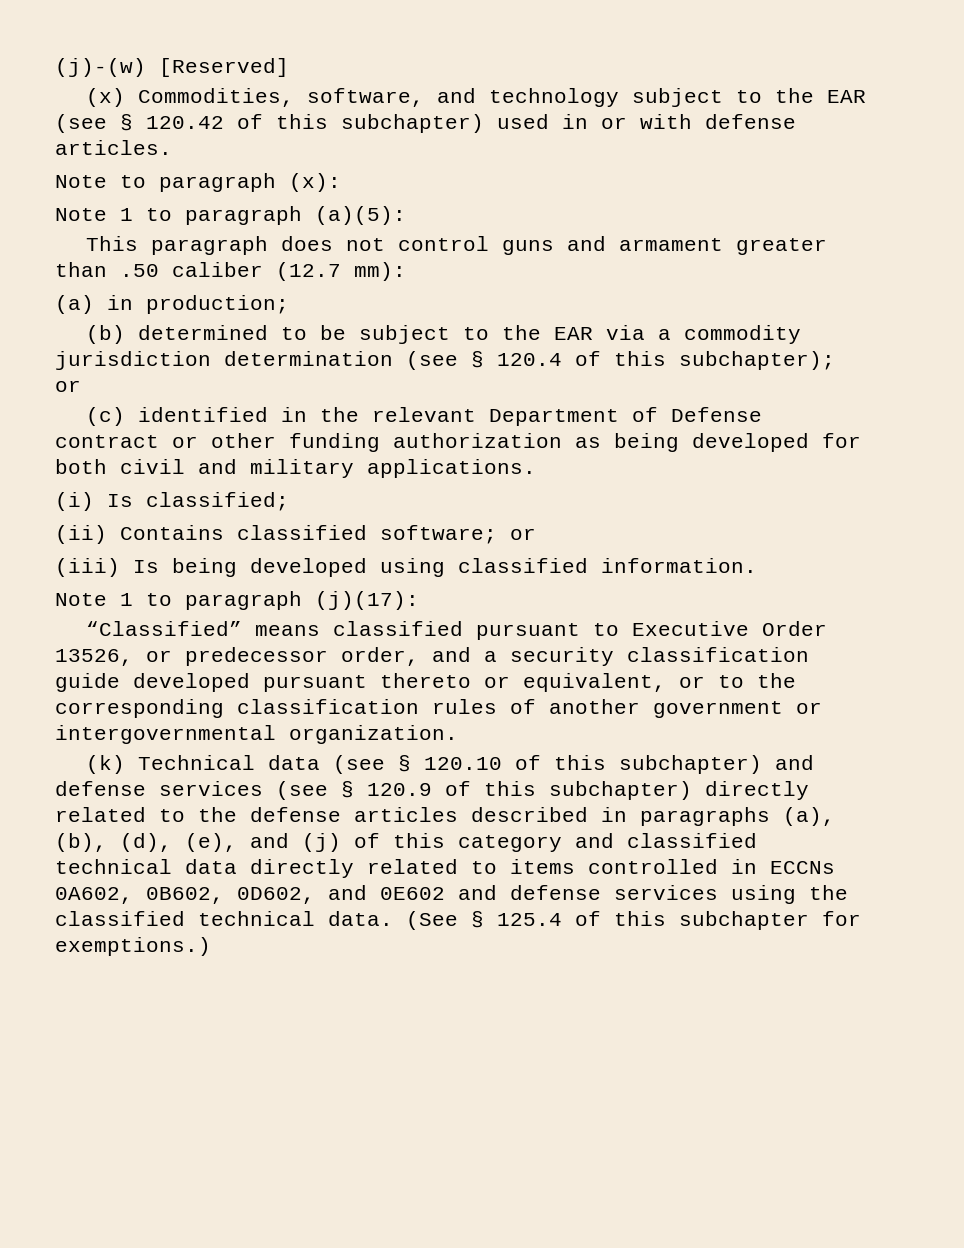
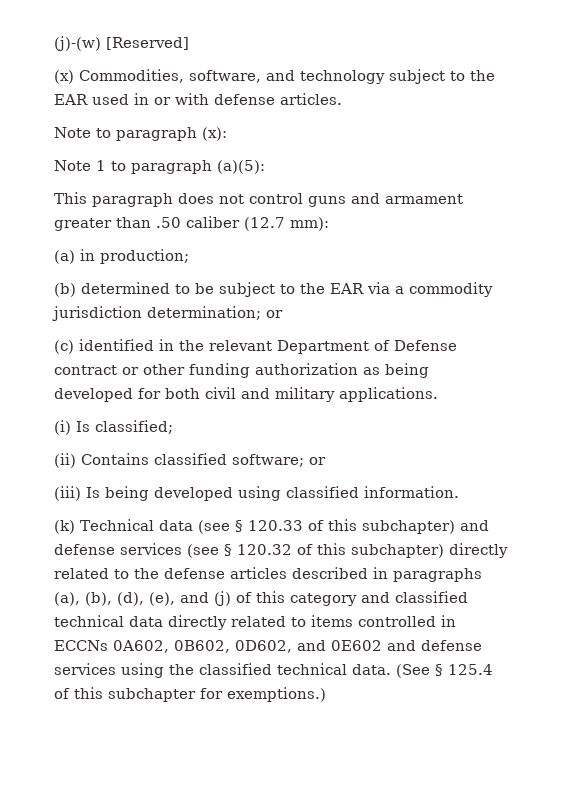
[55,114,484,133] (see § 120.42 of this subchapter) -> (88, 99) none
[224,351,835,370] determination (see § 120.4 of this subchapter); -> [147,306,261,320] determination;
[55,591,419,610] [86,621,828,640] [55,647,809,666] [55,673,796,692] [55,699,822,718] [55,725,458,744] // Note 1 to paragraph (j)(17): // “Classified” means classified pursuant to Executive Order 13526, or predecessor order, and a security classification guide developed pursuant thereto or equivalent, or to the corresponding classification rules of another government or intergovernmental organization. -> (459, 492) none
[424,757,503,770] 120.10 -> [247,520,303,531] 120.33
[367,783,432,796] 120.9 -> [237,544,292,555] 120.32

